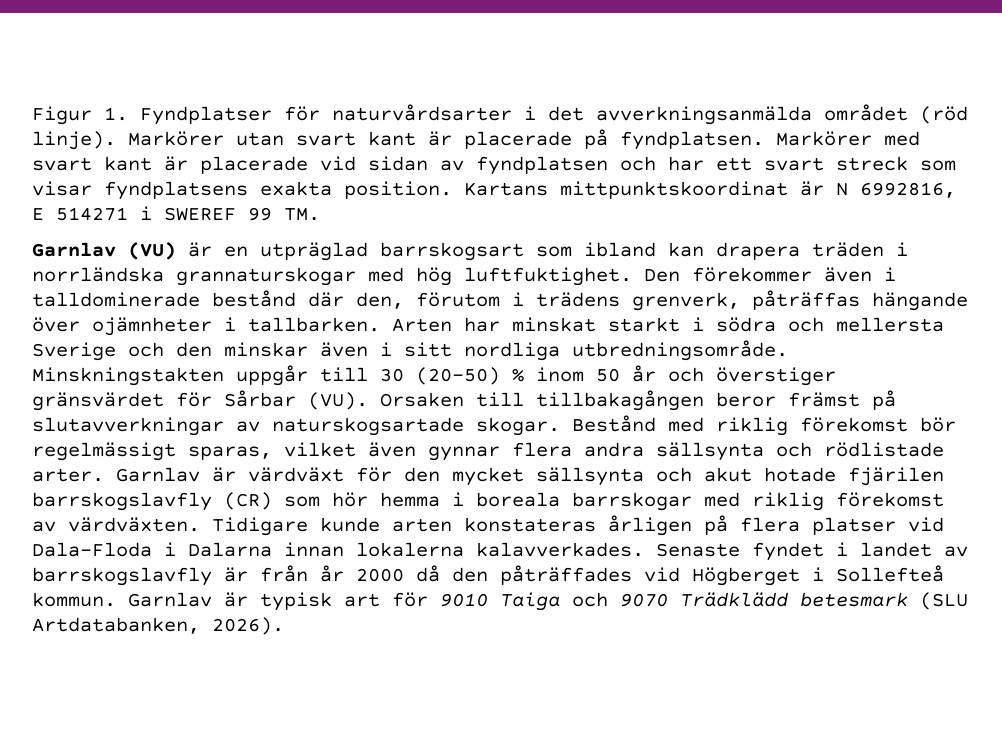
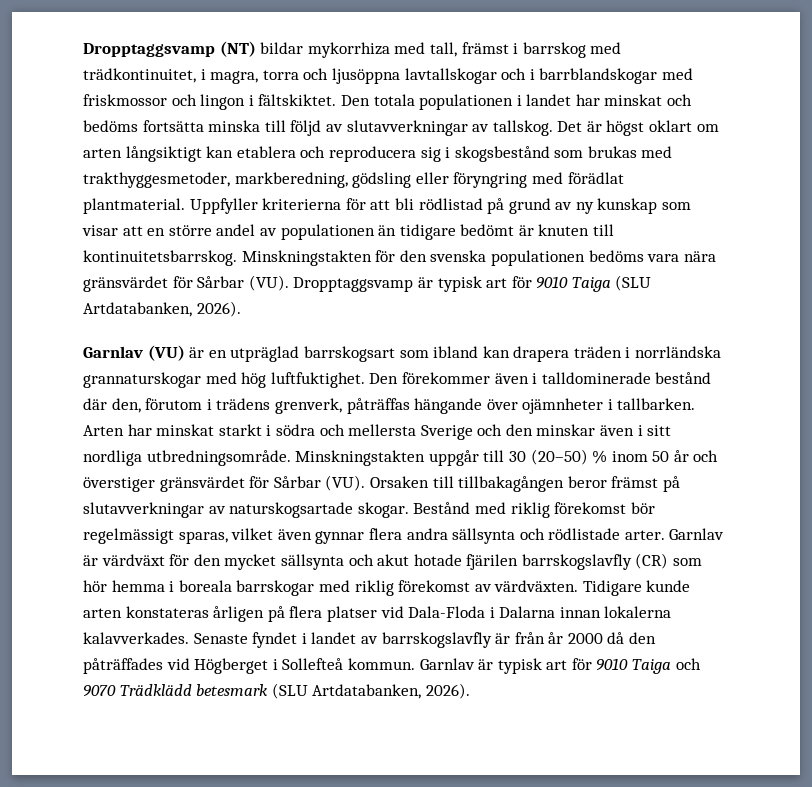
[32,104,968,125] [32,129,920,150] [32,156,956,175] [32,181,956,200] [32,206,320,221] Figur 1. Fyndplatser för naturvårdsarter i det avverkningsanmälda området (röd linje). Markörer utan svart kant är placerade på fyndplatsen. Markörer med svart kant är placerade vid sidan av fyndplatsen och har ett svart streck som visar fyndplatsens exakta position. Kartans mittpunktskoordinat är N 6992816, E 514271 i SWEREF 99 TM. -> [83,41,622,58] [83,68,693,84] [83,94,693,110] [83,120,719,136] [83,146,673,162] [83,172,624,188] [83,198,692,214] [82,224,615,240] [83,250,716,266] [83,275,652,292] [83,301,241,317] Dropptaggsvamp (NT) bildar mykorrhiza med tall, främst i barrskog med trädkontinuitet, i magra, torra och ljusöppna lavtallskogar och i barrblandskogar med friskmossor och lingon i fältskiktet. Den totala populationen i landet har minskat och bedöms fortsätta minska till följd av slutavverkningar av tallskog. Det är högst oklart om arten långsiktigt kan etablera och reproducera sig i skogsbestånd som brukas med trakthyggesmetoder, markberedning, gödsling eller föryngring med förädlat plantmaterial. Uppfyller kriterierna för att bli rödlistad på grund av ny kunskap som visar att en större andel av populationen än tidigare bedömt är knuten till kontinuitetsbarrskog. Minskningstakten för den svenska populationen bedöms vara nära gränsvärdet för Sårbar (VU). Dropptaggsvamp är typisk art för 9010 Taiga (SLU Artdatabanken, 2026).

